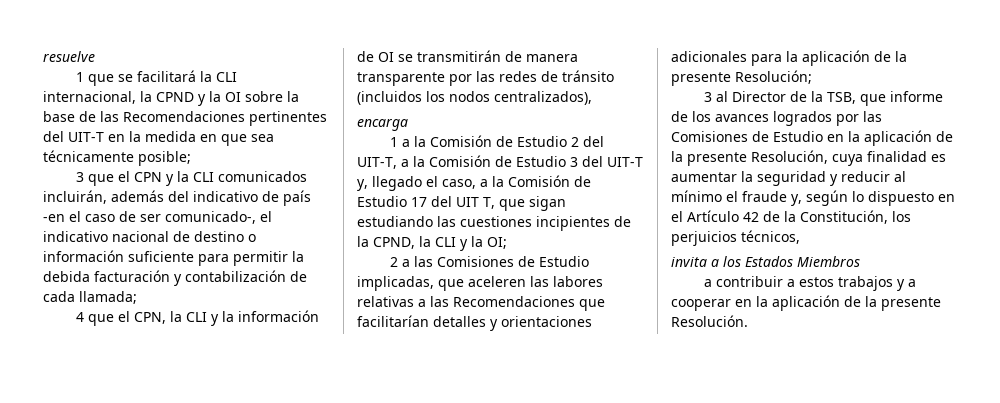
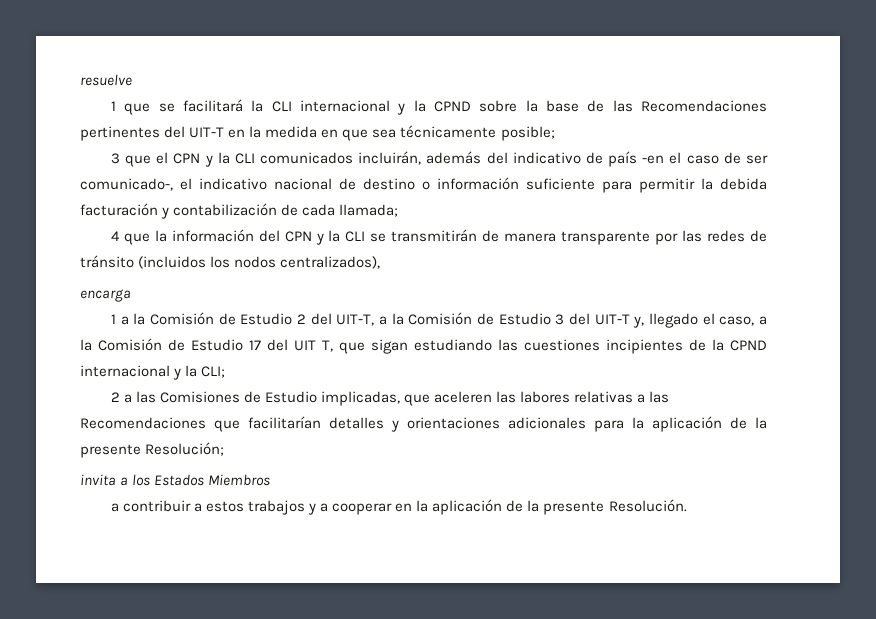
[43,91,241,106] internacional, la CPND y la OI -> [299,100,471,115] internacional y la CPND
[118,310,320,326] [357,51,394,62] el CPN, la CLI y la información de OI -> [154,229,366,245] la información del CPN y la CLI
[373,236,507,251] CPND, la CLI y la OI; -> [730,340,767,351] [80,365,226,380] CPND internacional y la CLI;
[704,91,944,106] [671,111,882,126] [671,130,953,146] [671,150,946,166] [671,171,906,186] [671,190,955,206] [671,210,911,224] [671,230,800,246] // 3 al Director de la TSB, que informe de los avances logrados por las Comisiones de Estudio en la aplicación de la presente Resolución, cuya finalidad es aumentar la seguridad y reducir al mínimo el fraude y, según lo dispuesto en el Artículo 42 de la Constitución, los perjuicios técnicos, -> (225, 449) none

